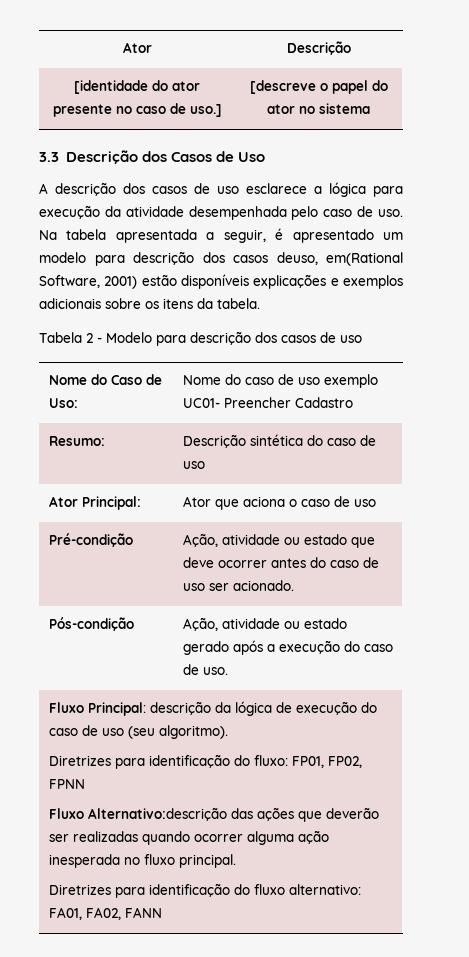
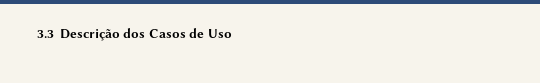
[122,42,152,53] [286,41,351,55] [74,80,200,94] [52,103,222,117] [249,80,388,94] [267,103,370,114] Ator | Descrição // [identidade do ator presente no caso de uso.] | [descreve o papel do ator no sistema // -> (37, 34) none
[39,182,403,197] [39,205,403,220] [39,228,403,243] [39,251,403,266] [39,274,403,289] [39,298,260,309] [39,331,362,346] [48,374,162,385] [48,398,78,408] [182,374,378,388] [182,397,353,408] [48,436,105,446] [182,434,376,448] [182,461,205,469] [48,496,141,510] [182,496,376,510] [48,533,133,547] [182,533,375,548] [182,557,379,568] [182,580,294,591] [48,617,134,631] [182,617,347,631] [182,640,393,655] [182,664,228,675] [48,701,377,716] [48,725,228,739] [48,754,362,769] [48,779,85,789] [48,807,379,822] [48,830,329,845] [48,854,236,868] [48,883,361,898] [48,907,162,920] // A descrição dos casos de uso esclarece a lógica para execução da atividade desempenhada pelo caso de uso. Na tabela apresentada a seguir, é apresentado um modelo para descrição dos casos deuso, em(Rational Software, 2001) estão disponíveis explicações e exemplos adicionais sobre os itens da tabela. // Tabela 2 - Modelo para descrição dos casos de uso // Nome do Caso de Uso: | Nome do caso de uso exemplo UC01- Preencher Cadastro // Resumo: | Descrição sintética do caso de uso // Ator Principal: | Ator que aciona o caso de uso // Pré-condição | Ação, atividade ou estado que deve ocorrer antes do caso de uso ser acionado. // Pós-condição | Ação, atividade ou estado gerado após a execução do caso de uso. // Fluxo Principal: descrição da lógica de execução do caso de uso (seu algoritmo). // Diretrizes para identificação do fluxo: FP01, FP02, FPNN // Fluxo Alternativo:descrição das ações que deverão ser realizadas quando ocorrer alguma ação inesperada no fluxo principal. // Diretrizes para identificação do fluxo alternativo: FA01, FA02, FANN -> (233, 33) none

